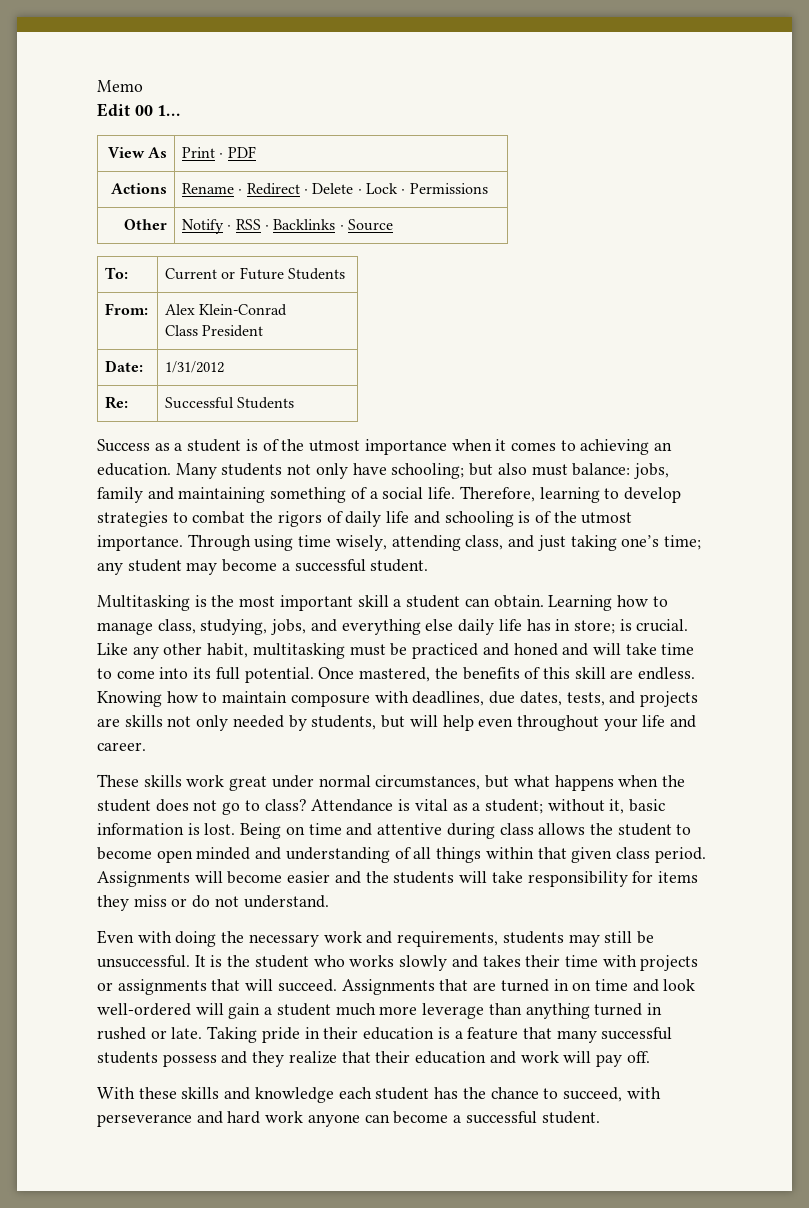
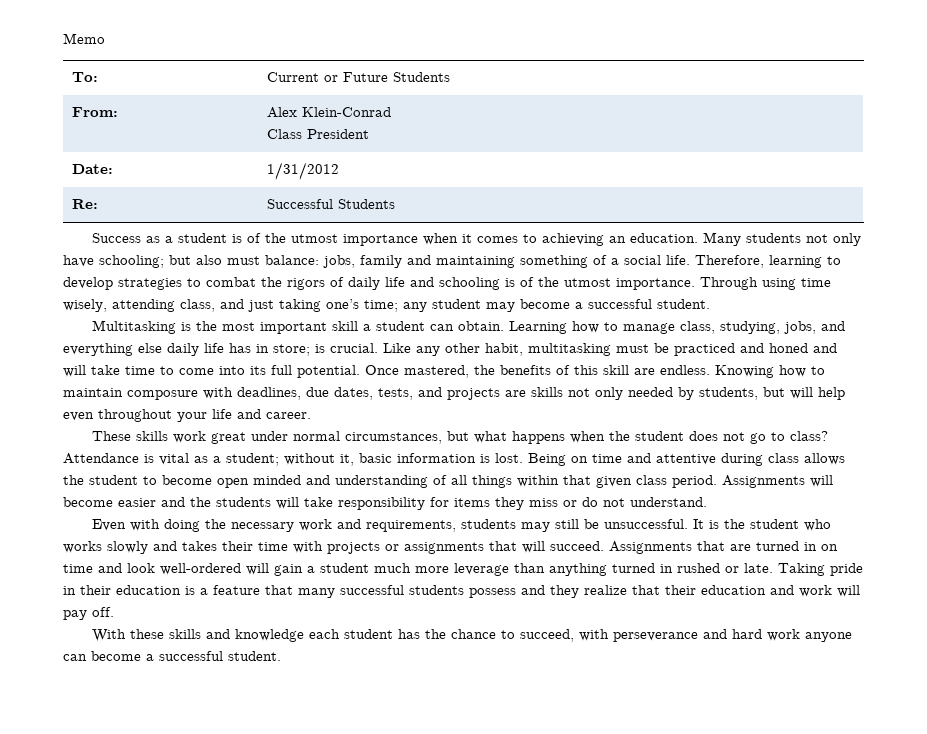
[97,103,181,117] [107,147,167,158] [182,146,256,158] [110,183,167,194] [182,183,488,195] [123,219,167,230] [182,219,393,234] // Edit 00 1… // View As | Print · PDF // Actions | Rename · Redirect · Delete · Lock · Permissions // Other | Notify · RSS · Backlinks · Source -> (105, 38) none

